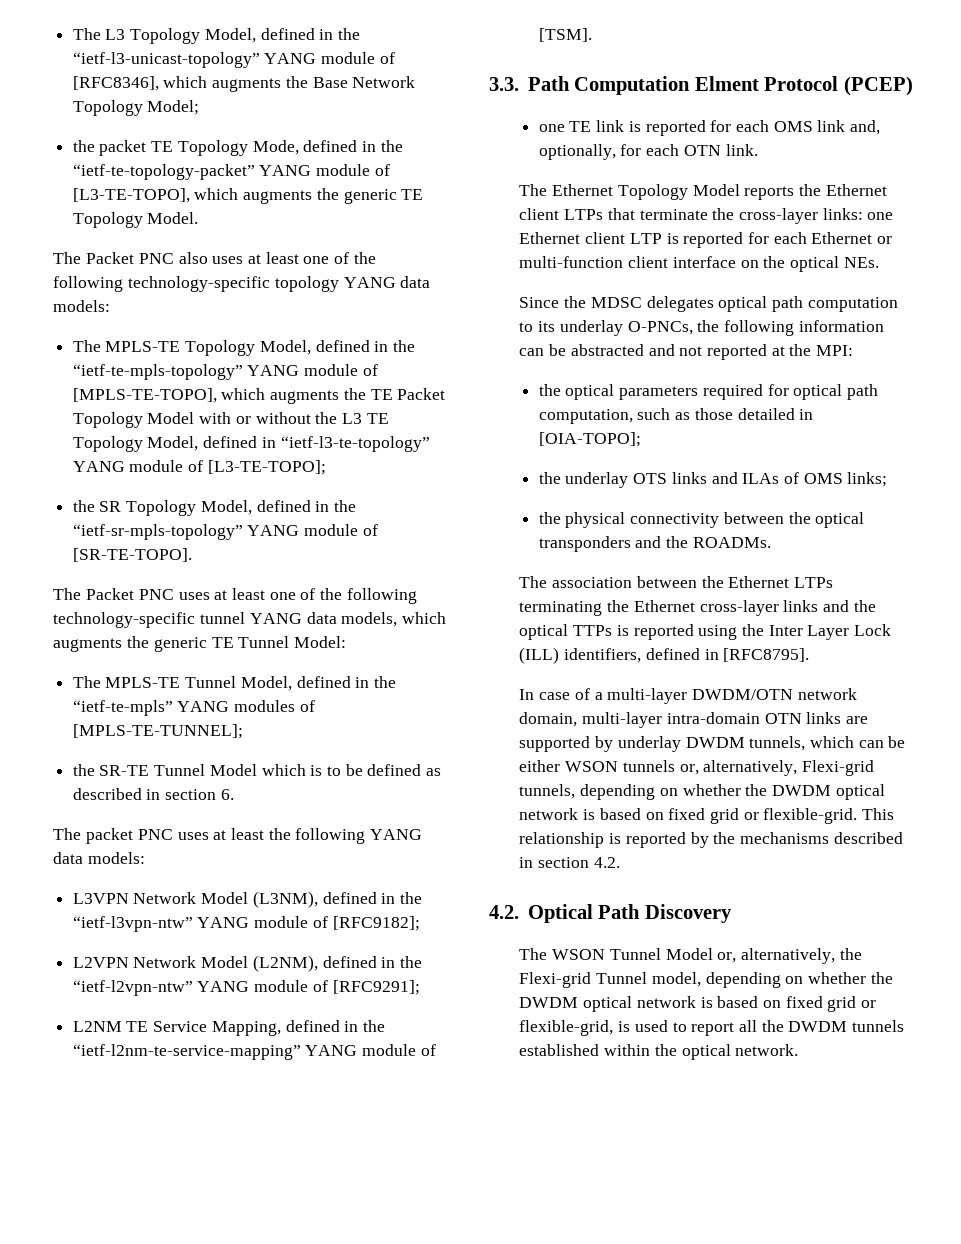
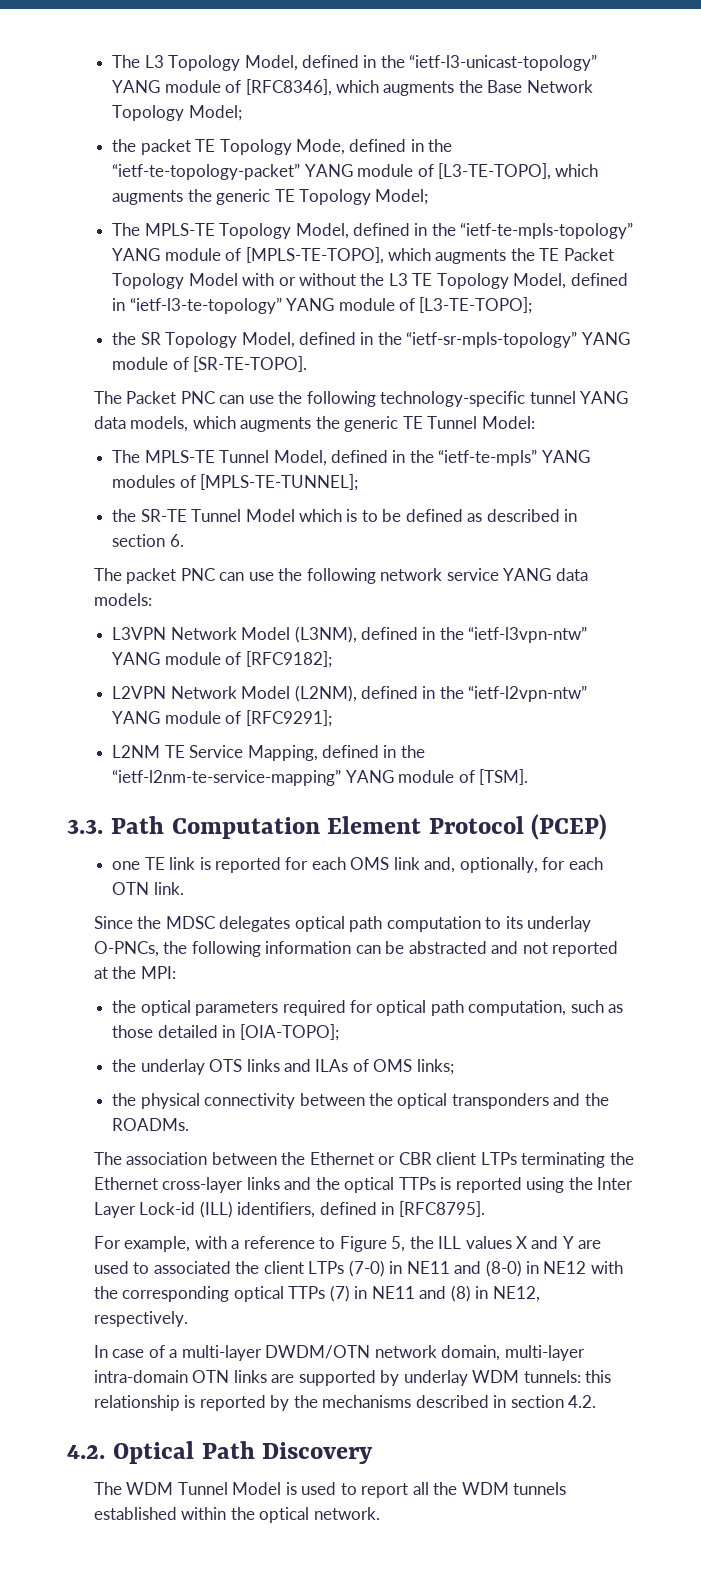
[147,212,199,224] [53,252,376,264] [53,276,431,292] [53,300,111,312] Model. // The Packet PNC also uses at least one of the following technology-specific topology YANG data models: -> [375,189,429,205] Model;
[178,588,316,600] uses at least one of -> [219,395,274,404] can use
[177,828,366,844] uses at least the following -> [219,568,499,584] can use the following network service
[694,76,759,91] Elment -> [327,816,422,834] Element
[519,184,887,200] [519,208,894,224] [519,232,893,248] [519,256,879,272] // The Ethernet Topology Model reports the Ethernet client LTPs that terminate the cross-layer links: one Ethernet client LTP is reported for each Ethernet or multi-function client interface on the optical NEs. -> (184, 888) none
(790, 582) none -> [378,1152,477,1165] or CBR client
[854,624,892,636] Lock -> [139,1202,196,1215] Lock-id
(810, 655) none -> [93,1236,602,1252] [93,1260,623,1277] [93,1285,540,1302] [93,1311,188,1327] // For example, with a reference to Figure 5, the ILL values X and Y are used to associated the client LTPs (7-0) in NE11 and (8-0) in NE12 with the corresponding optical TTPs (7) in NE11 and (8) in NE12, respectively.
[685,736,906,751] [519,760,874,776] [519,784,885,800] [519,808,895,824] DWDM tunnels, which can be either WSON tunnels or, alternatively, Flexi-grid tunnels, depending on whether the DWDM optical network is based on fixed grid or flexible-grid. This -> [472,1370,612,1383] WDM tunnels: this
[552,948,862,964] [519,972,893,988] [519,996,877,1012] [519,1020,614,1036] WSON Tunnel Model or, alternatively, the Flexi-grid Tunnel model, depending on whether the DWDM optical network is based on fixed grid or flexible-grid, -> [126,1482,282,1495] WDM Tunnel Model
[788,1021,848,1032] DWDM -> [461,1482,509,1495] WDM

